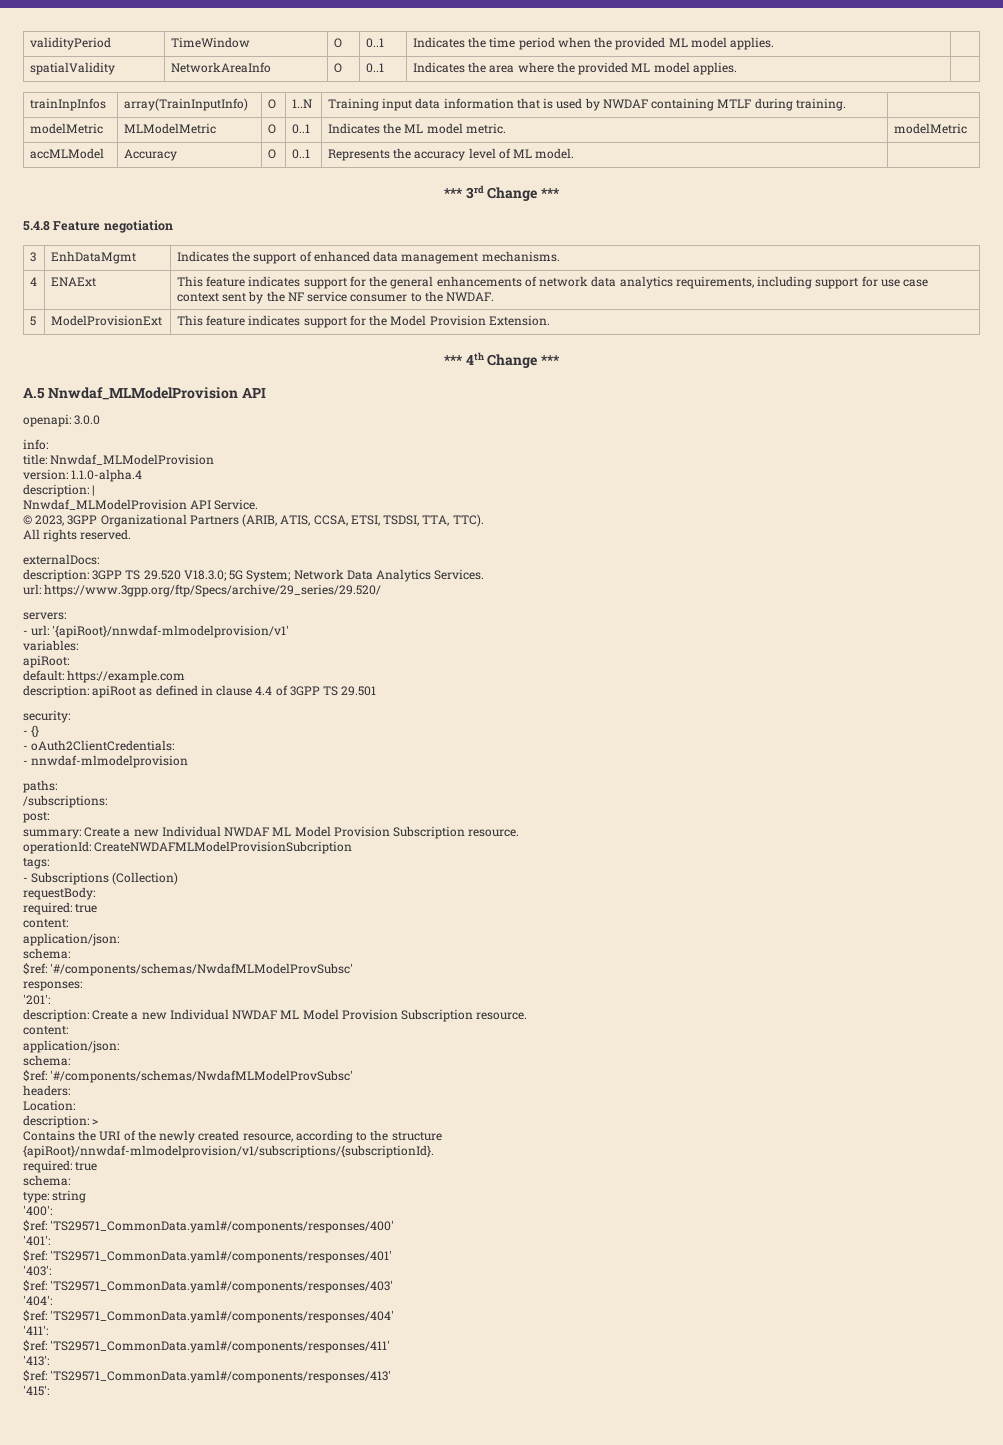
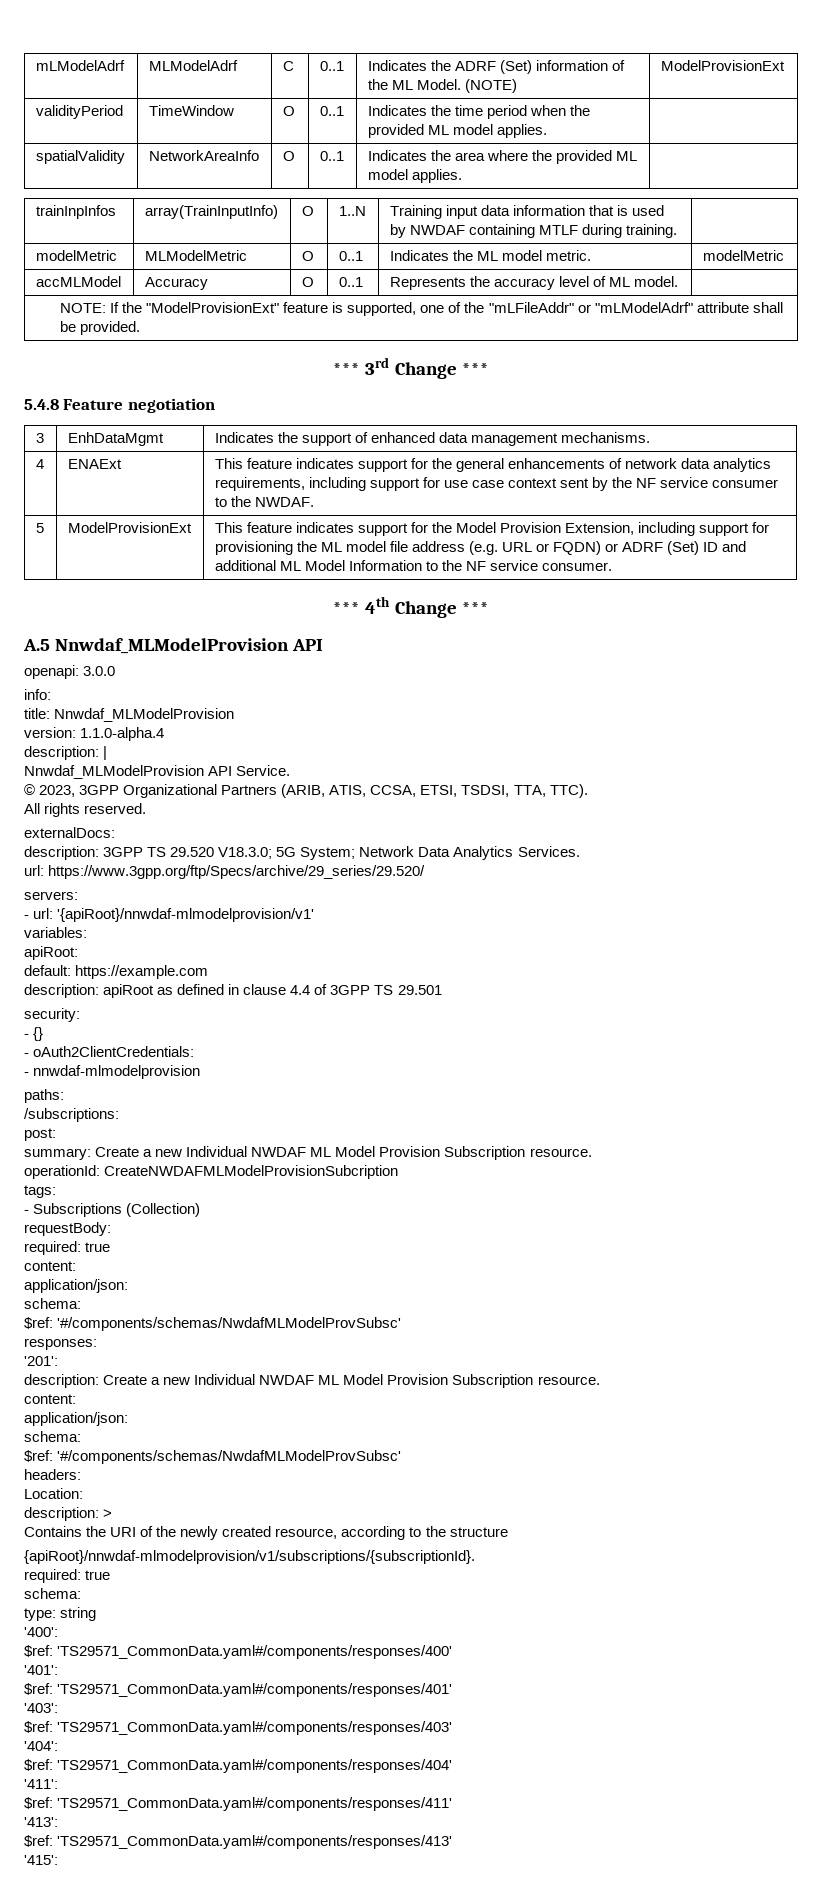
(29, 43) none -> [35,60,125,71] [148,60,238,71] [282,61,294,71] [319,61,344,71] [367,60,625,74] [367,79,517,93] [660,60,785,71] mLModelAdrf | MLModelAdrf | C | 0..1 | Indicates the ADRF (Set) information of the ML Model. (NOTE) | ModelProvisionExt //
(575, 153) none -> [60,302,783,316] [60,321,141,335] // NOTE: If the "ModelProvisionExt" feature is supported, one of the "mLFileAddr" or "mLModelAdrf" attribute shall be provided.
[488,315,550,326] Extension. -> [565,522,770,536] [214,541,747,555] [214,560,613,571] Extension, including support for provisioning the ML model file address (e.g. URL or FQDN) or ADRF (Set) ID and additional ML Model Information to the NF service consumer.

